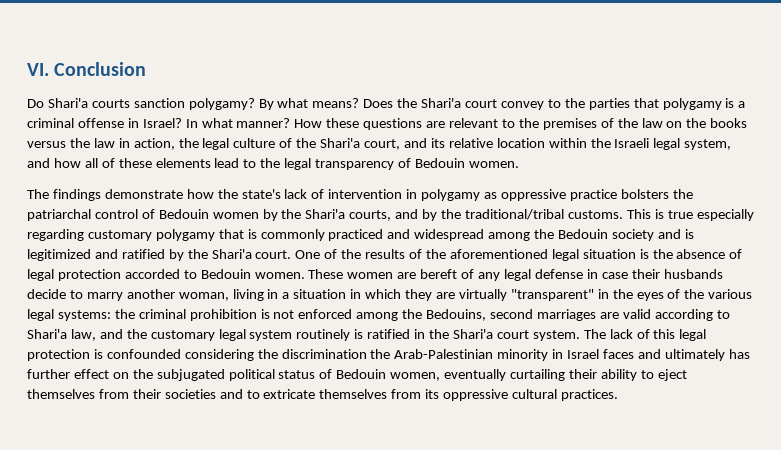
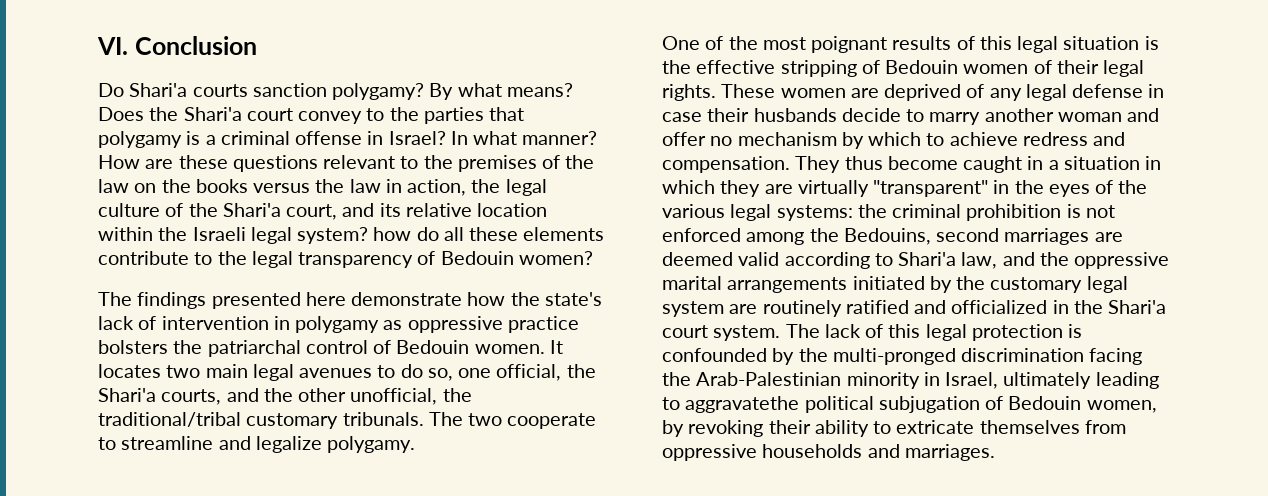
(323, 123) none -> [145,159,174,169] are
[426,121,446,128] are -> (318, 163) none
[684,139,732,150] [27,158,115,168] system, and how all of -> [297,227,464,244] system? how do all
[214,158,240,168] lead -> [98,251,189,265] contribute
[468,161,519,168] women. -> [518,251,593,265] women?
(101, 195) none -> [211,292,346,309] presented here
[212,209,754,221] [27,229,694,241] [27,249,743,261] [27,269,305,281] women by the Shari'a courts, and by the traditional/tribal customs. This is true especially regarding customary polygamy that is commonly practiced and widespread among the Bedouin society and is legitimized and ratified by the Shari'a court. One of the results of the aforementioned legal situation is the absence of legal protection accorded to Bedouin women. -> [474,340,563,354] [98,364,596,381] [98,388,472,405] [98,412,597,429] [98,436,416,453] [662,36,1159,53] [662,60,1145,77] [662,84,716,101] women. It locates two main legal avenues to do so, one official, the Shari'a courts, and the other unofficial, the traditional/tribal customary tribunals. The two cooperate to streamline and legalize polygamy. // One of the most poignant results of this legal situation is the effective stripping of Bedouin women of their legal rights.
[420,269,458,279] bereft -> [884,84,962,101] deprived
[178,289,264,301] woman, living -> [1057,108,1160,122] [662,132,1126,149] [662,156,1023,173] woman and offer no mechanism by which to achieve redress and compensation. They thus become caught
(619, 315) none -> [662,252,733,266] deemed
[150,329,411,341] customary legal system routinely is ratified -> [1074,252,1170,269] [662,276,1128,293] [662,300,1048,317] oppressive marital arrangements initiated by the customary legal system are routinely ratified and officialized
[184,349,750,361] [27,369,316,381] considering the discrimination the Arab-Palestinian minority in Israel faces and ultimately has further effect on the subjugated political status -> [772,348,1143,365] [662,372,1159,389] [662,396,980,413] by the multi-pronged discrimination facing the Arab-Palestinian minority in Israel, ultimately leading to aggravatethe political subjugation
[444,369,566,381] eventually curtailing -> [662,420,764,437] by revoking
[657,369,687,381] [27,389,618,401] eject themselves from their societies and to extricate themselves from its oppressive cultural practices. -> [896,420,1126,434] [662,444,995,461] extricate themselves from oppressive households and marriages.

